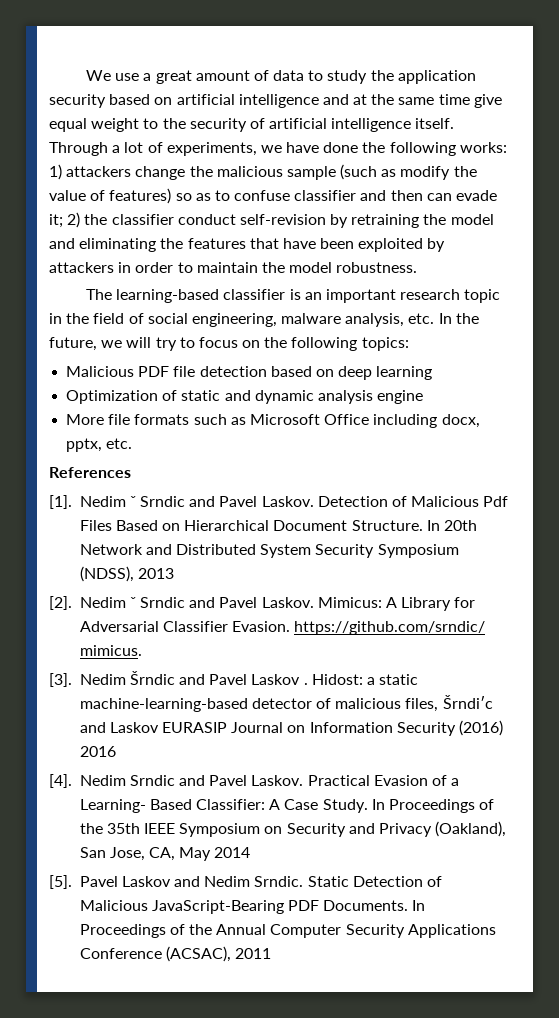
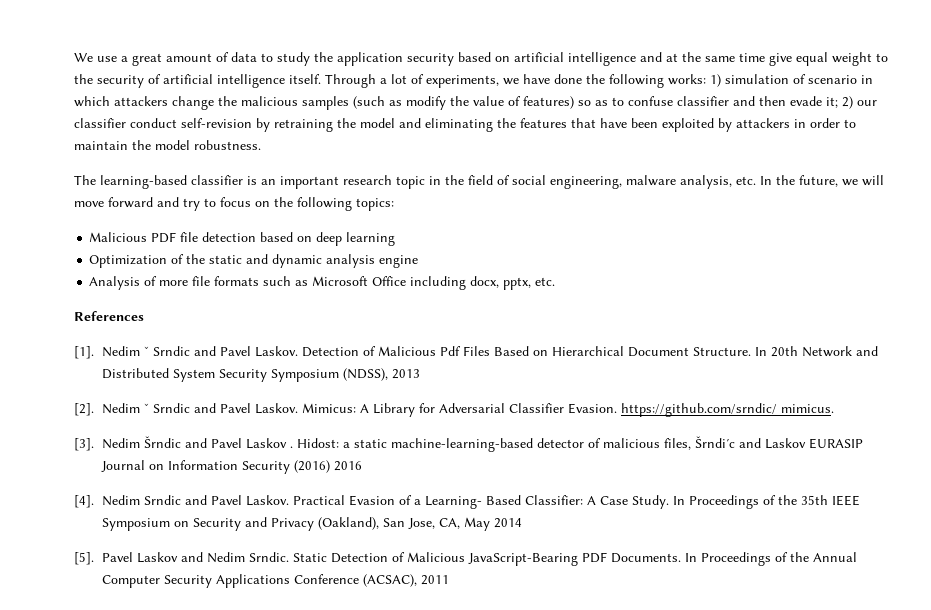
(62, 172) none -> [725,74,873,84] [74,96,110,107] simulation of scenario in which
[286,166,336,180] sample -> [302,96,349,110] samples
[426,193,452,201] can -> (786, 101) none
[84,214,108,225] the -> [857,100,877,106] our
(152, 342) none -> [74,197,179,208] move forward and
(178, 395) none -> [186,254,206,264] the
[66,414,105,425] More -> [89,276,189,290] Analysis of more

